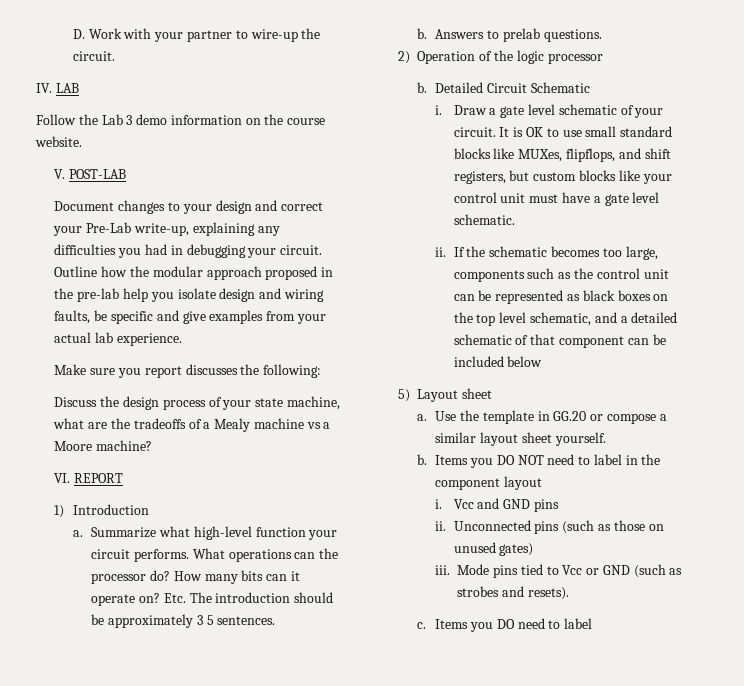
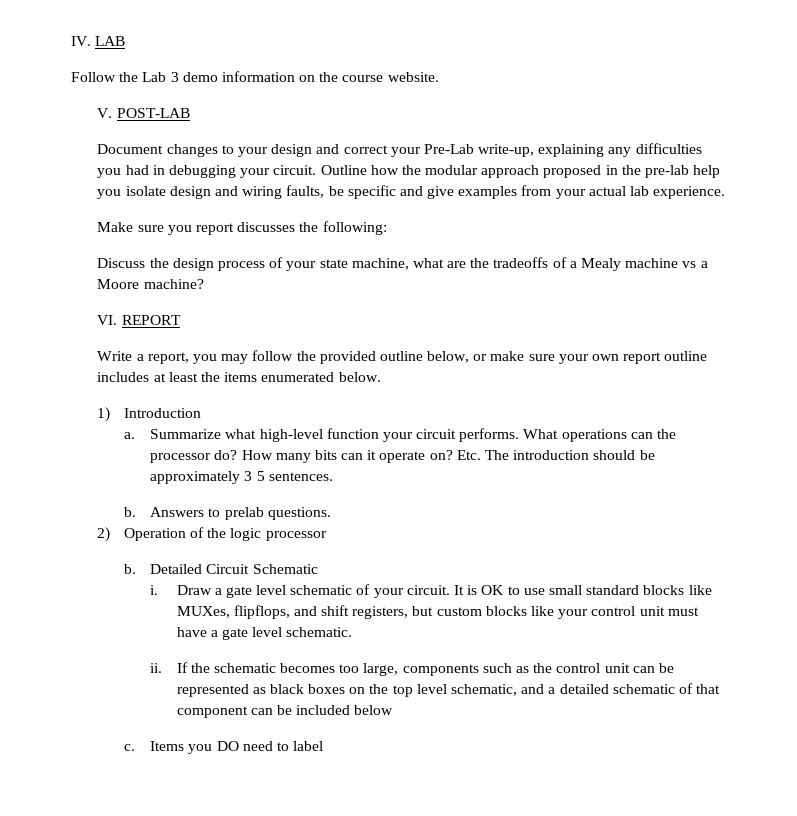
[72,28,321,42] [72,51,115,61] D. Work with your partner to wire-up the circuit. // -> (71, 41) none
(124, 478) none -> [97,350,708,364] [97,372,381,382] // Write a report, you may follow the provided outline below, or make sure your own report outline includes at least the items enumerated below.
[398,388,493,402] [416,410,667,424] [435,432,606,446] [416,454,661,468] [435,476,543,490] [435,498,560,512] [435,520,664,534] [453,542,534,556] [435,564,683,578] [457,586,569,600] // 5) Layout sheet // a. Use the template in GG.20 or compose a similar layout sheet yourself. // b. Items you DO NOT need to label in the component layout // i. Vcc and GND pins // ii. Unconnected pins (such as those on unused gates) // iii. Mode pins tied to Vcc or GND (such as strobes and resets). -> (394, 710) none

